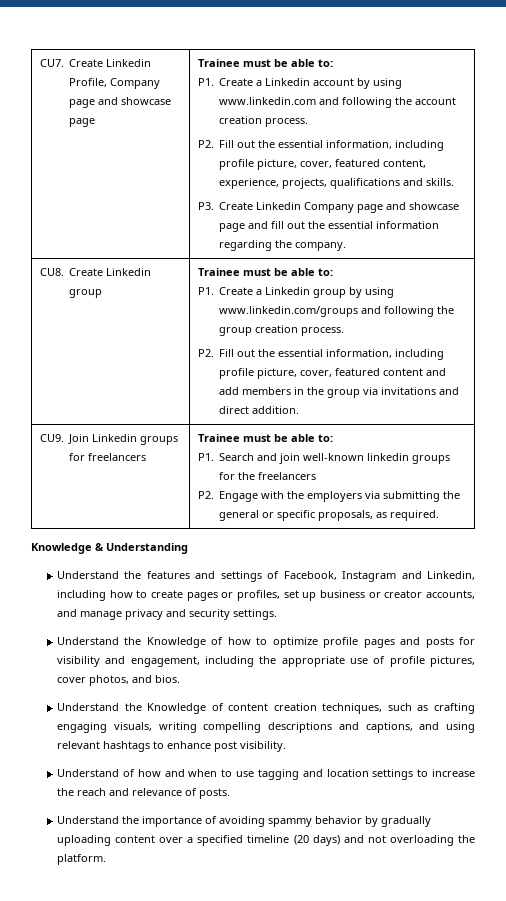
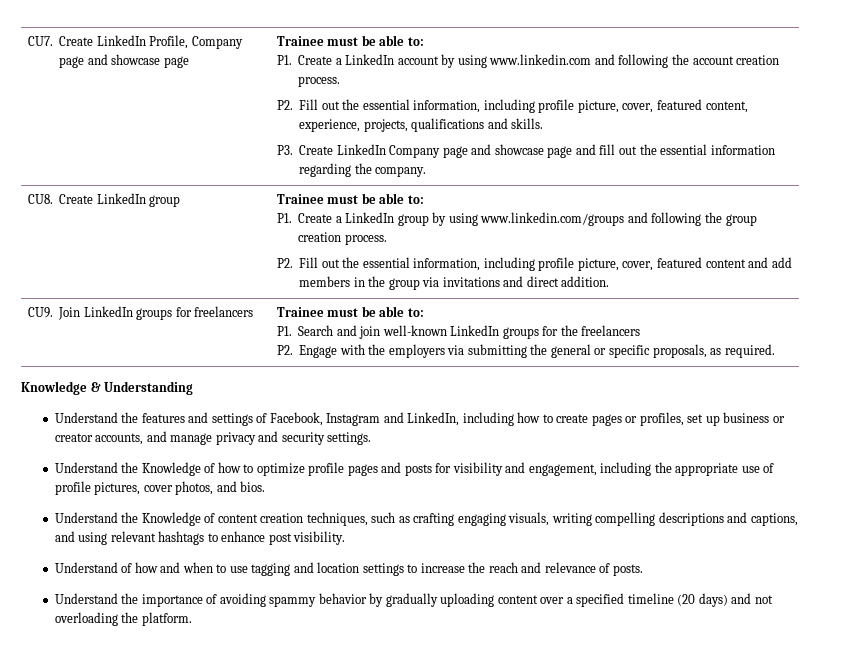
[106,59,152,67] Linkedin -> [96,35,146,46] LinkedIn
[265,78,311,86] Linkedin -> [345,54,395,65] LinkedIn
[256,202,302,210] Linkedin -> [336,144,386,155] LinkedIn
[106,268,152,276] Linkedin -> [96,193,146,204] LinkedIn
[265,287,311,295] Linkedin -> [345,212,395,223] LinkedIn
[92,434,138,442] Linkedin -> [83,306,133,317] LinkedIn
[367,453,410,461] linkedin -> [450,325,500,336] LinkedIn
[427,571,475,580] Linkedin, -> [407,412,460,426] LinkedIn,

